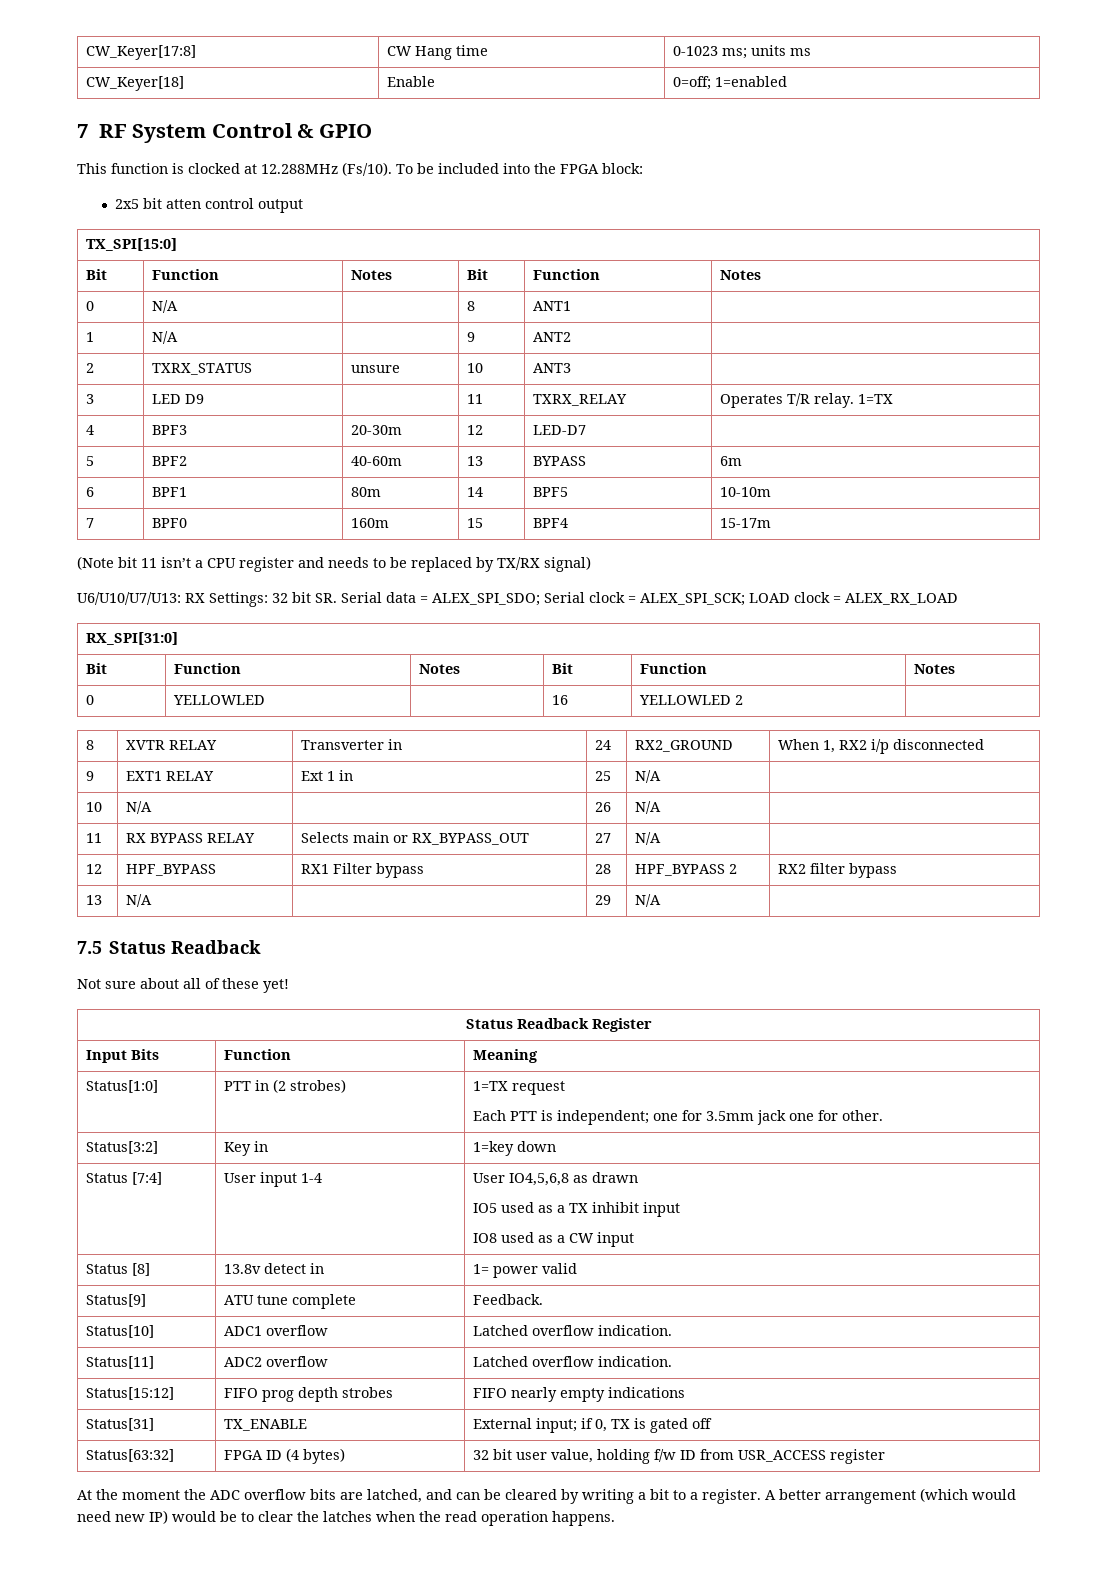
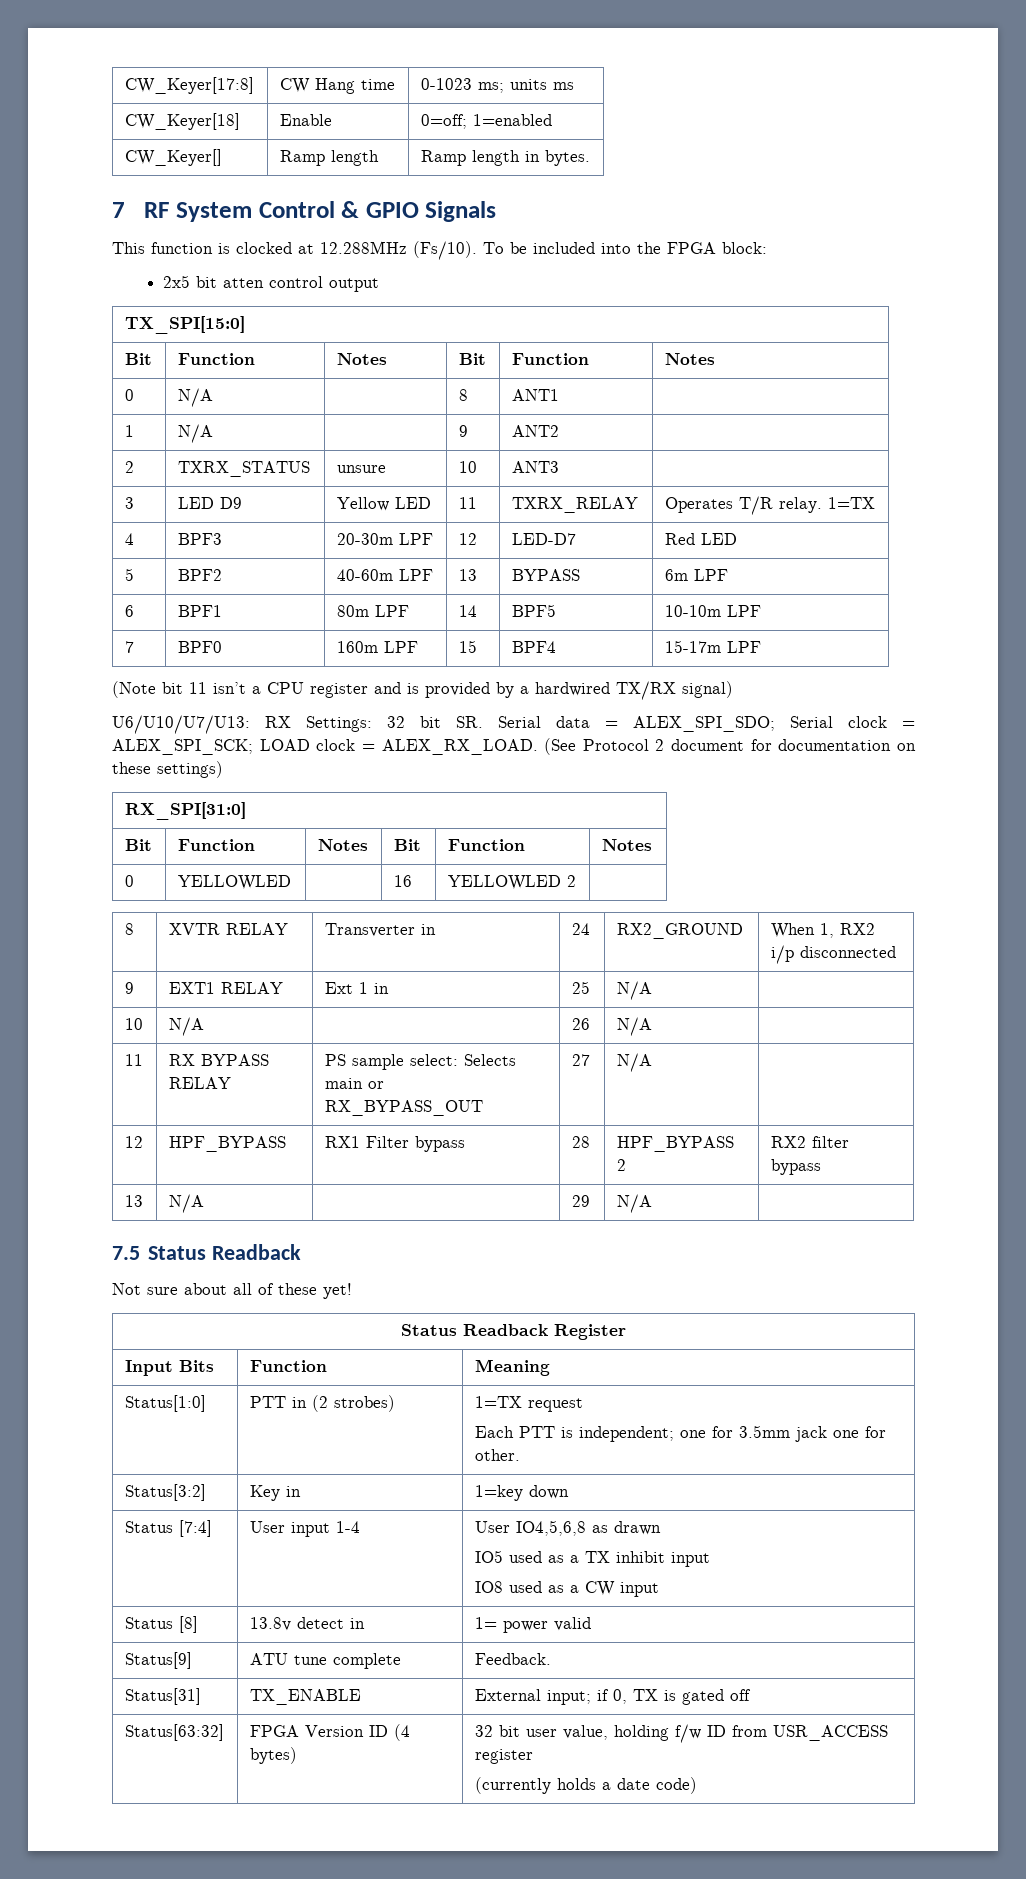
(787, 81) none -> [124,149,222,166] [279,150,379,166] [420,150,590,166] // CW_Keyer[] | Ramp length | Ramp length in bytes.
(372, 131) none -> [425,201,497,222] Signals
(204, 399) none -> [336,497,431,511] Yellow LED
(402, 430) none -> [398,533,433,545] LPF
(586, 430) none -> [664,533,737,545] Red LED
(402, 461) none -> [398,569,433,581] LPF
(742, 461) none -> [693,569,728,581] LPF
(381, 492) none -> [374,605,409,617] LPF
(771, 492) none -> [726,605,761,617] LPF
(389, 523) none -> [383,641,418,653] LPF
(771, 523) none -> [726,641,761,653] LPF
[328,557,494,572] needs to be replaced by -> [407,682,610,698] is provided by a hardwired
[845,593,958,605] ALEX_RX_LOAD -> [381,738,916,755] [112,761,223,778] ALEX_RX_LOAD. (See Protocol 2 document for documentation on these settings)
(255, 838) none -> [324,1054,458,1070] PS sample select:
[85,1325,154,1338] [223,1325,328,1336] [472,1325,672,1336] [85,1356,154,1369] [223,1356,328,1367] [472,1356,672,1367] [85,1387,174,1400] [223,1387,393,1402] [472,1387,685,1402] // Status[10] | ADC1 overflow | Latched overflow indication. // Status[11] | ADC2 overflow | Latched overflow indication. // Status[15:12] | FIFO prog depth strobes | FIFO nearly empty indications -> (551, 1659) none
(263, 1455) none -> [304,1725,364,1737] Version
[77,1488,1016,1504] [77,1510,615,1526] // At the moment the ADC overflow bits are latched, and can be cleared by writing a bit to a register. A better arrangement (which would need new IP) would be to clear the latches when the read operation happens. -> [474,1777,697,1794] // (currently holds a date code)

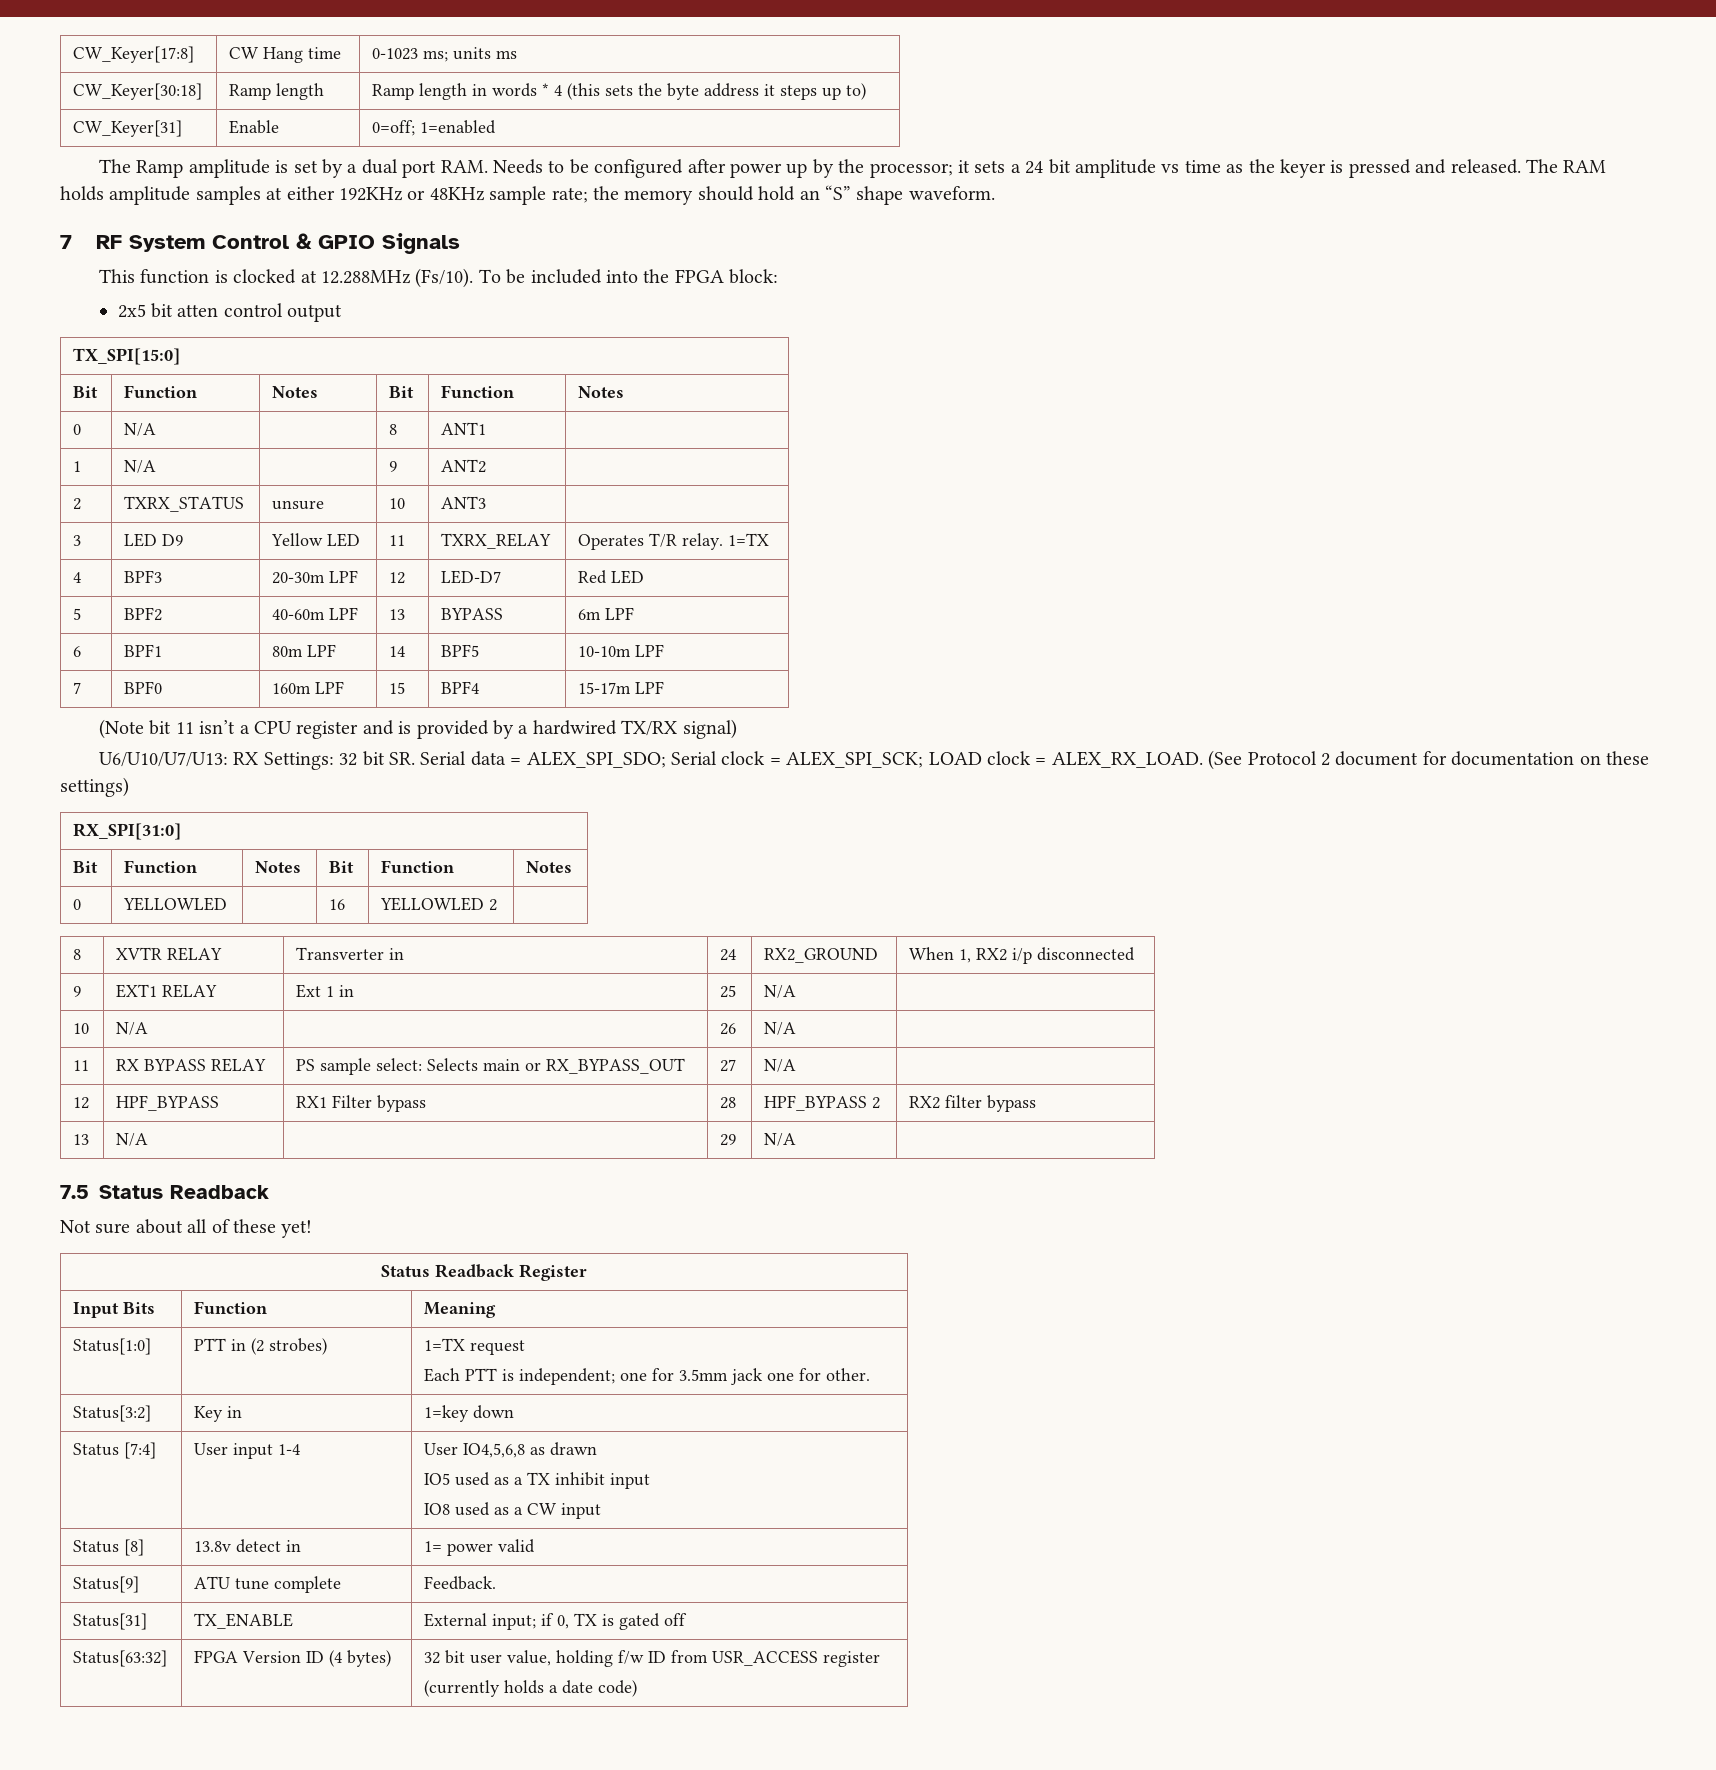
[124,113,240,130] [279,114,332,126] [420,114,552,129] [124,149,222,166] CW_Keyer[18] | Enable | 0=off; 1=enabled // CW_Keyer[] -> [73,83,203,100] CW_Keyer[30:18]
[544,150,590,166] bytes. -> [492,83,867,100] [73,120,183,137] [229,120,280,134] [372,120,497,136] [98,159,1607,178] [60,185,995,205] words * 4 (this sets the byte address it steps up to) // CW_Keyer[31] | Enable | 0=off; 1=enabled // The Ramp amplitude is set by a dual port RAM. Needs to be configured after power up by the processor; it sets a 24 bit amplitude vs time as the keyer is pressed and released. The RAM holds amplitude samples at either 192KHz or 48KHz sample rate; the memory should hold an “S” shape waveform.

